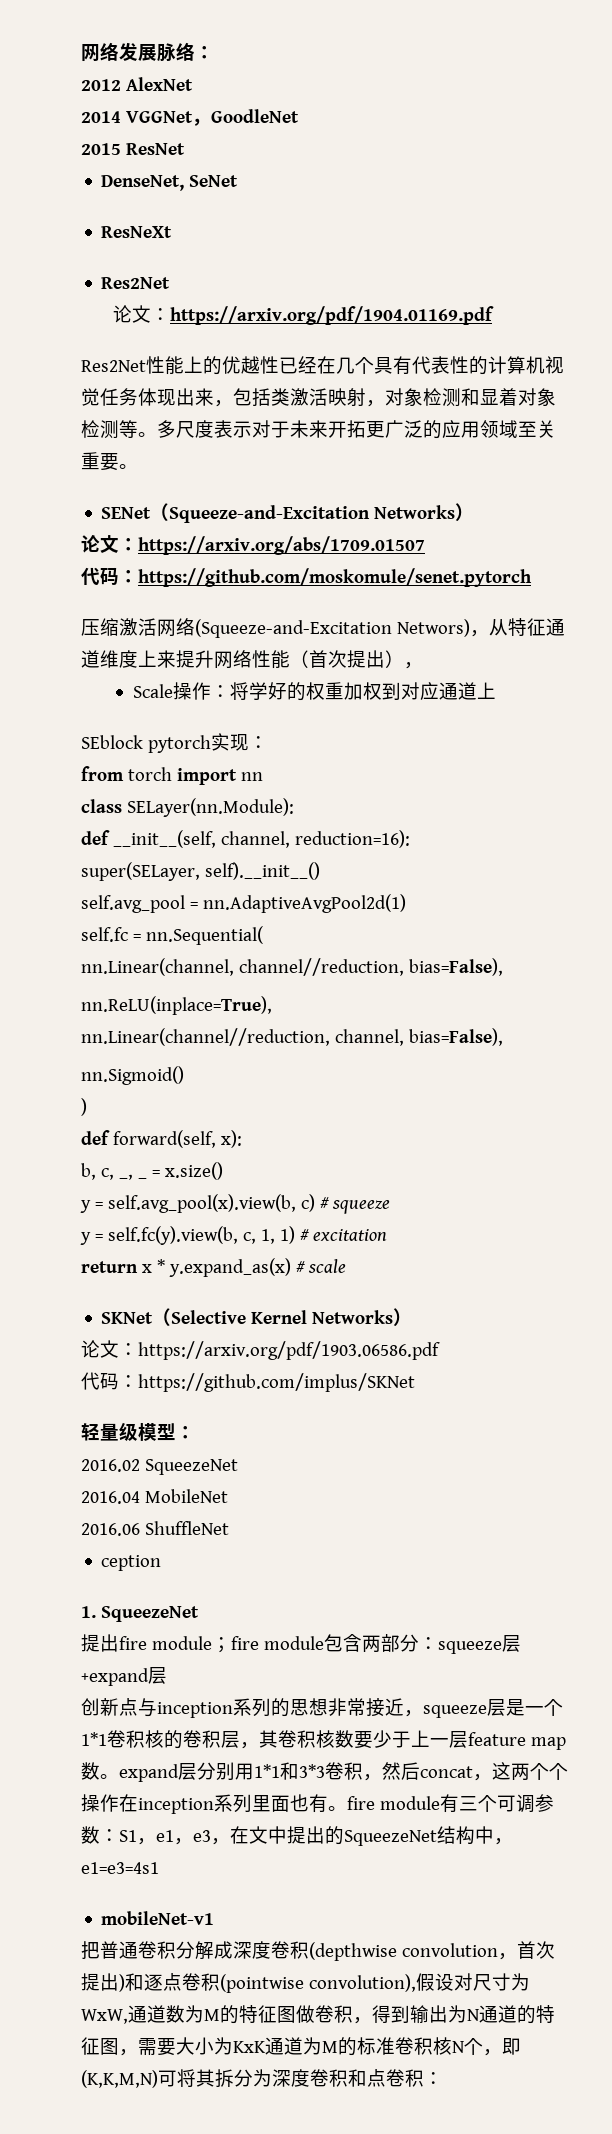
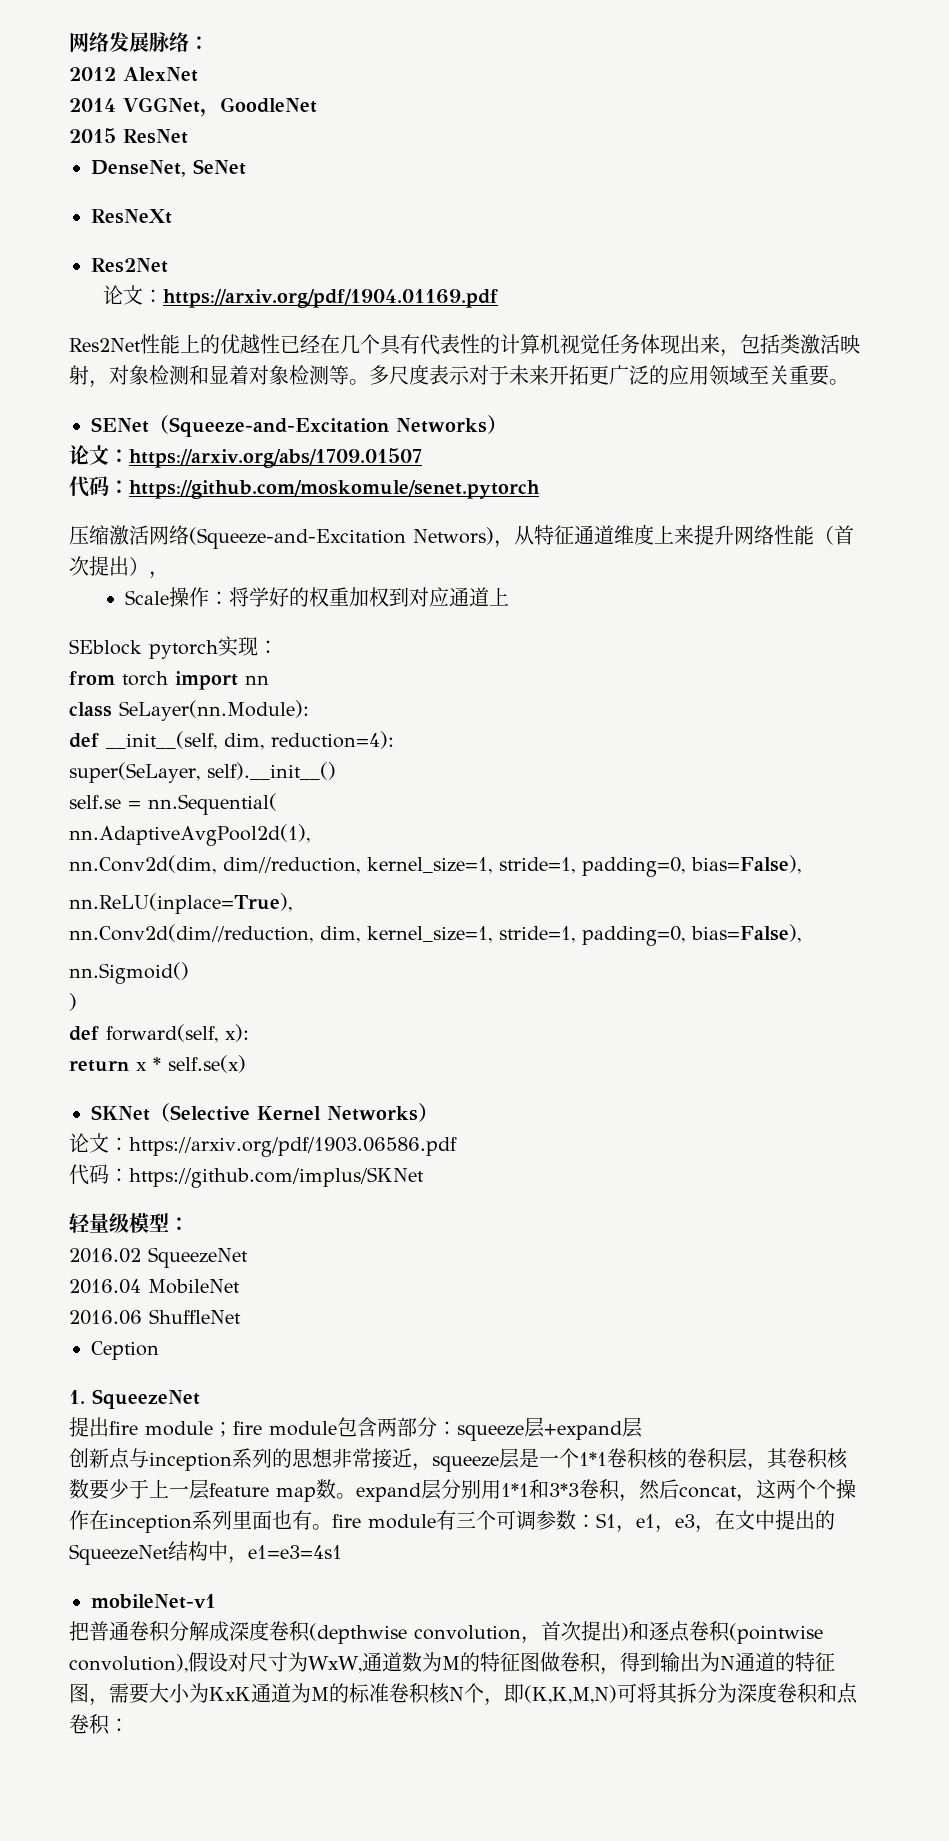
[126,798,294,817] SELayer(nn.Module): -> [119,700,309,721] SeLayer(nn.Module):
[220,830,410,848] [81,862,320,881] [81,894,406,913] [81,926,263,945] [81,958,503,976] [81,996,272,1015] [81,1028,404,1046] channel, reduction=16): // super(SELayer, self).__init__() // self.avg_pool = nn.AdaptiveAvgPool2d(1) // self.fc = nn.Sequential( // nn.Linear(channel, channel//reduction, bias=False), // nn.ReLU(inplace=True), // nn.Linear(channel//reduction, channel, -> [224,731,394,750] [69,762,336,783] [69,793,277,815] [69,824,310,846] [69,855,801,877] [69,893,292,914] [69,924,685,946] dim, reduction=4): // super(SeLayer, self).__init__() // self.se = nn.Sequential( // nn.AdaptiveAvgPool2d(1), // nn.Conv2d(dim, dim//reduction, kernel_size=1, stride=1, padding=0, bias=False), // nn.ReLU(inplace=True), // nn.Conv2d(dim//reduction, dim, kernel_size=1, stride=1, padding=0,
[81,1163,147,1180] [151,1162,223,1180] [80,1194,390,1214] [80,1226,387,1245] // b, c, _, _ = x.size() // y = self.avg_pool(x).view(b, c) # squeeze // y = self.fc(y).view(b, c, 1, 1) # excitation -> (249, 1033) none
[168,1258,346,1277] y.expand_as(x) # scale -> [168,1055,246,1073] self.se(x)
[101,1555,162,1571] ception -> [91,1341,159,1360] Ception

